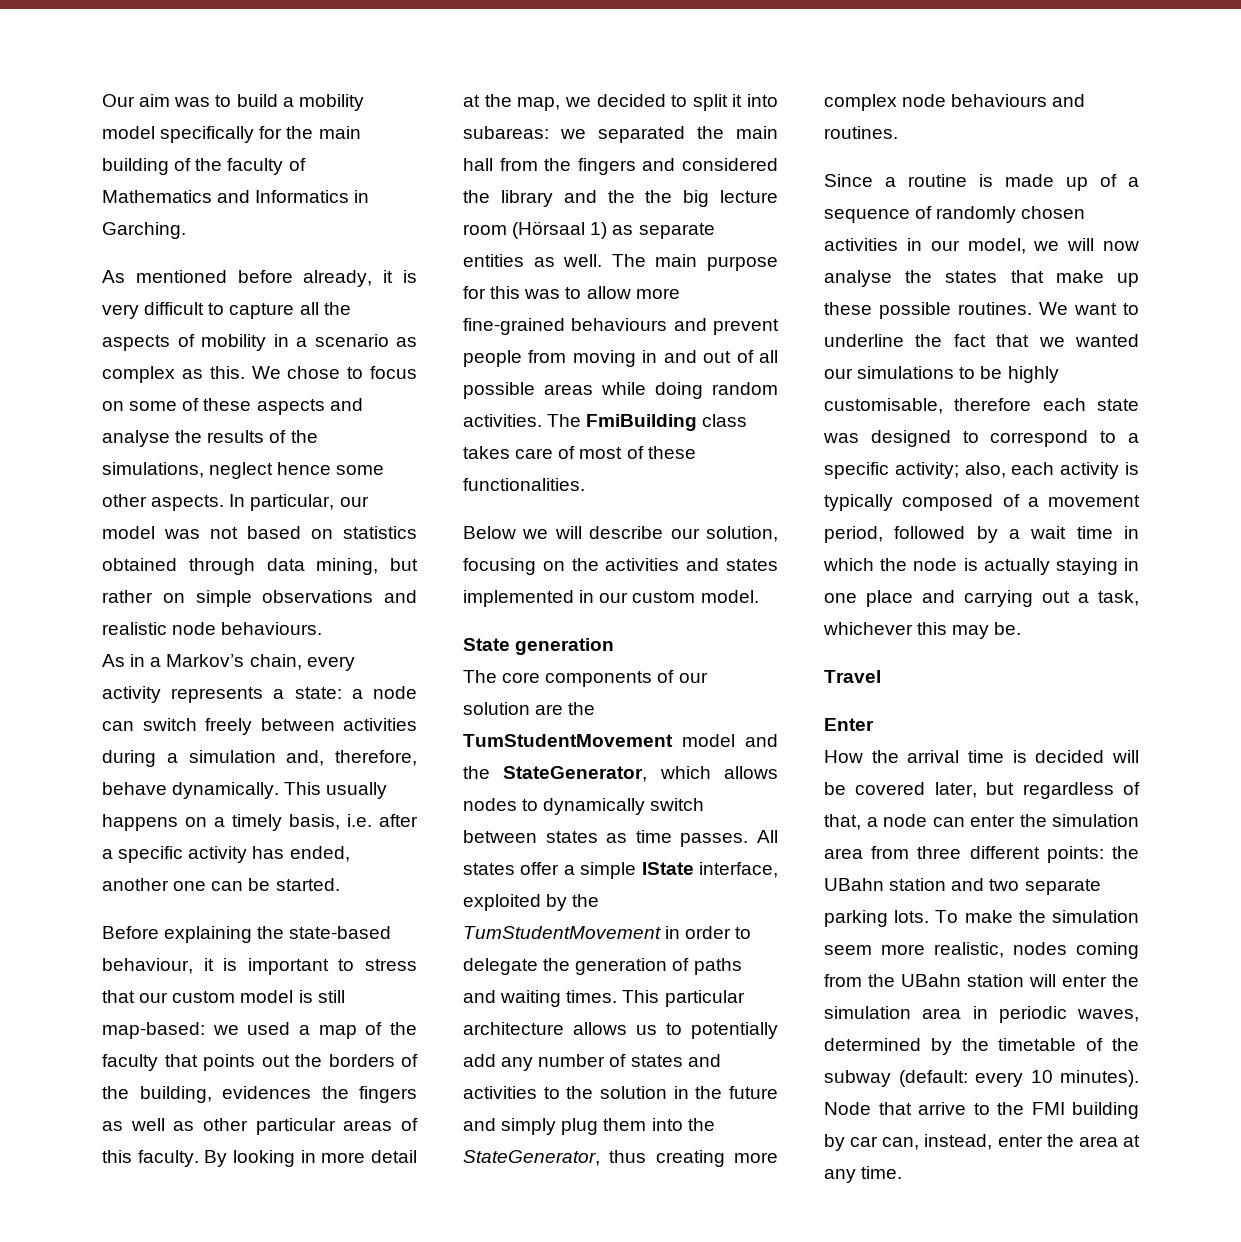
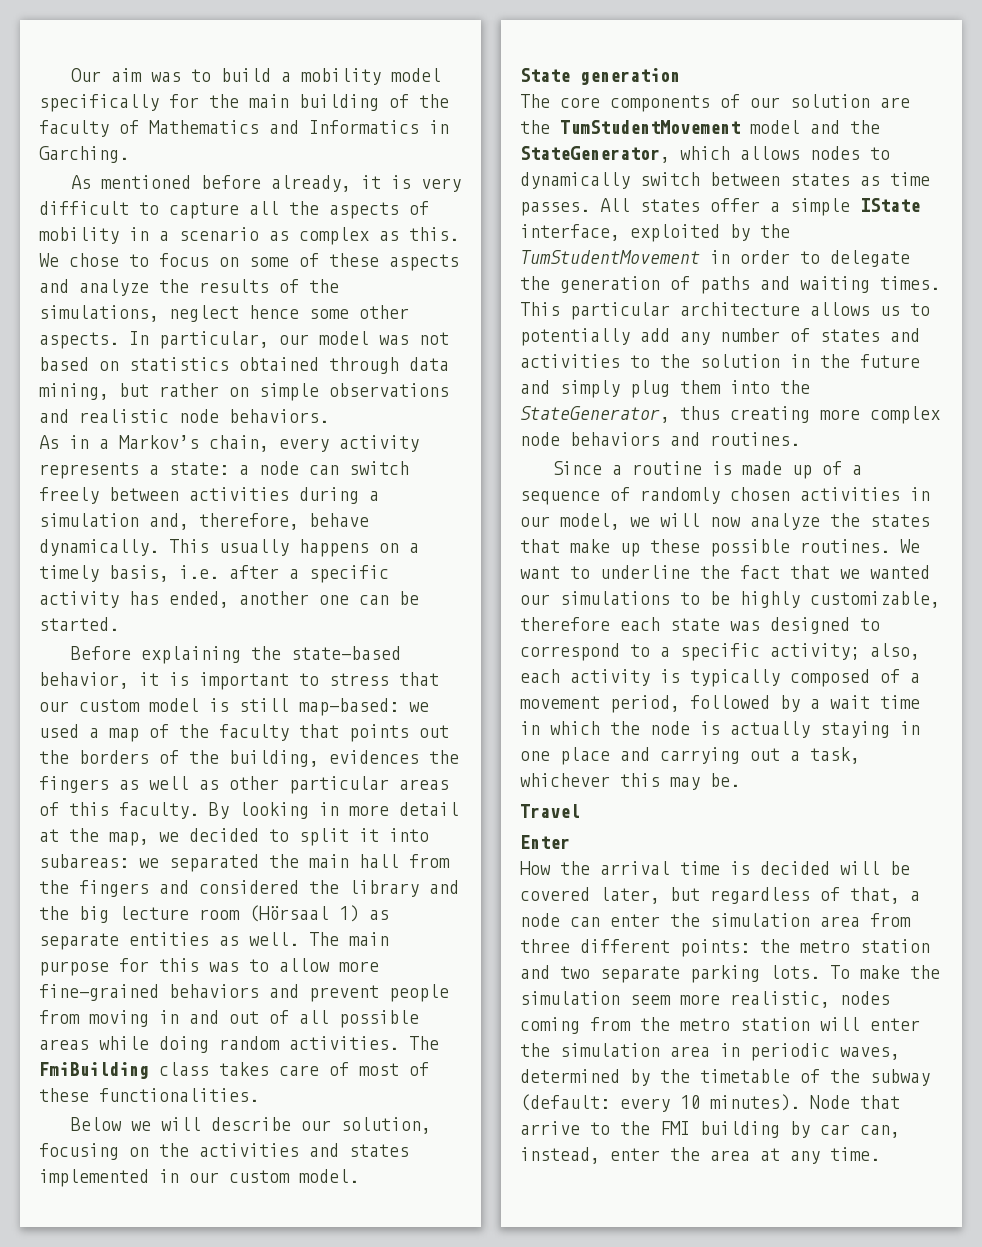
[102,430,170,447] analyse -> [79,279,149,296] analyze
[221,622,323,635] behaviours. -> [229,409,329,423] behaviors.
[102,958,193,974] behaviour, -> [39,672,129,689] behavior,
[645,190,673,203] the -> (69, 913) none
[571,318,668,331] behaviours -> [169,984,259,998] behaviors
[951,94,1048,107] behaviours -> [570,432,660,446] behaviors
[824,270,892,287] analyse -> [750,513,820,530] analyze
[824,398,943,414] customisable, -> [810,591,940,608] customizable,
[824,878,884,891] UBahn -> [800,940,850,953] metro
[901,974,961,987] UBahn -> [680,1018,730,1031] metro

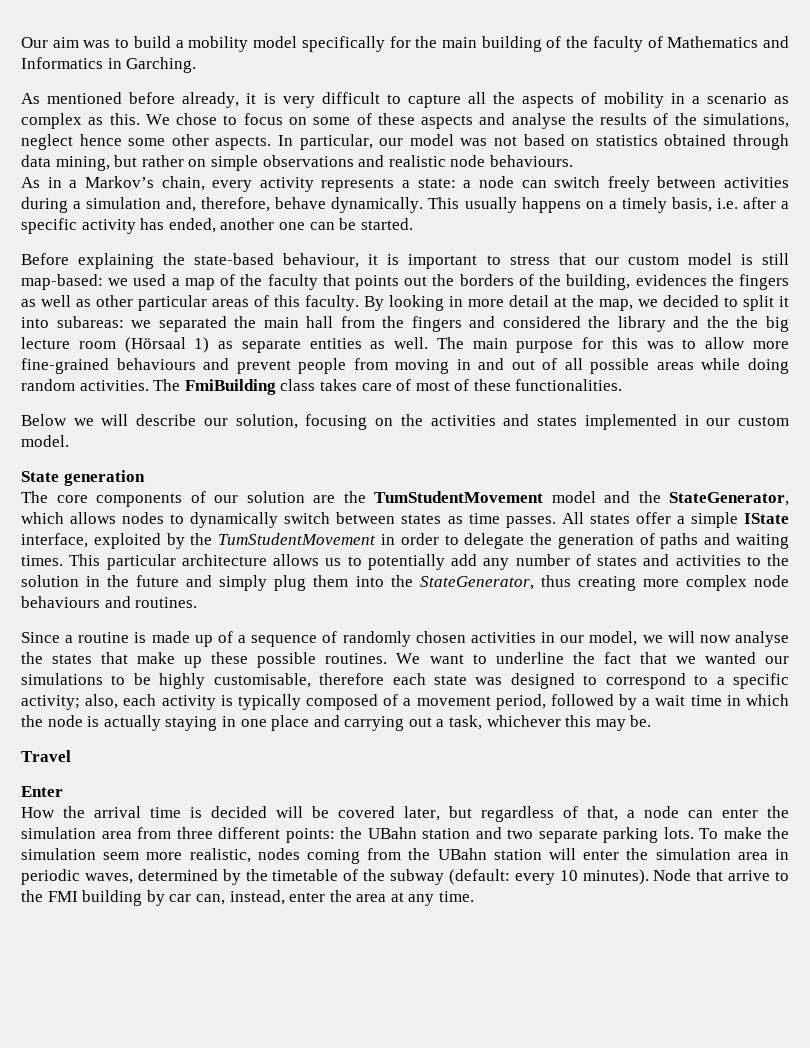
[79,279,149,296] analyze -> [511,113,566,129] analyse
[229,409,329,423] behaviors. -> [489,155,573,167] behaviours.
[39,672,129,689] behavior, -> [283,253,360,268] behaviour,
(69, 913) none -> [736,316,759,328] the
[169,984,259,998] behaviors -> [116,358,196,370] behaviours
[570,432,660,446] behaviors -> [21,596,100,608] behaviours
[750,513,820,530] analyze -> [734,631,789,647] analyse
[810,591,940,608] customizable, -> [213,673,311,688] customisable,
[800,940,850,953] metro -> [367,827,417,839] UBahn
[680,1018,730,1031] metro -> [437,848,487,860] UBahn

